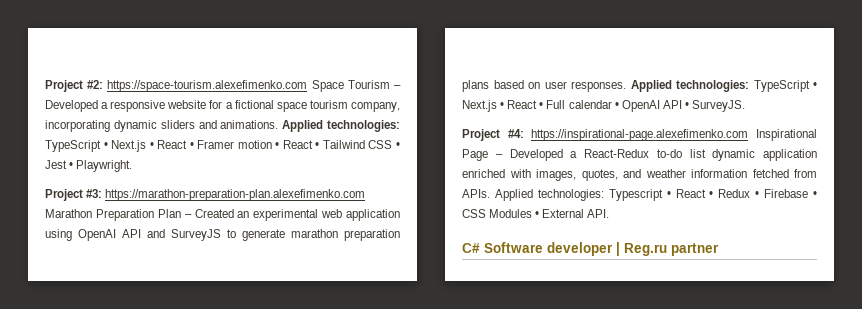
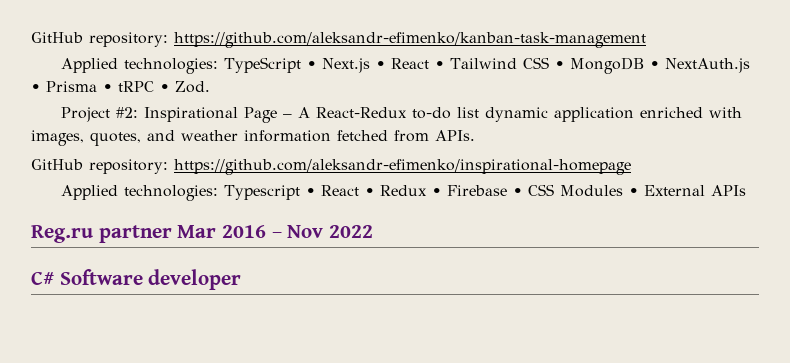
[45,80,401,92] [45,100,400,112] [45,120,400,132] [45,140,401,152] [45,160,133,172] [45,189,366,201] [45,209,400,221] [45,229,400,241] [462,80,817,92] [462,100,746,112] [462,129,749,141] Project #2: https://space-tourism.alexefimenko.com Space Tourism – Developed a responsive website for a fictional space tourism company, incorporating dynamic sliders and animations. Applied technologies: TypeScript • Next.js • React • Framer motion • React • Tailwind CSS • Jest • Playwright. // Project #3: https://marathon-preparation-plan.alexefimenko.com Marathon Preparation Plan – Created an experimental web application using OpenAI API and SurveyJS to generate marathon preparation plans based on user responses. Applied technologies: TypeScript • Next.js • React • Full calendar • OpenAI API • SurveyJS. // Project #4: https://inspirational-page.alexefimenko.com -> [31,32,646,48] [61,57,751,74] [31,81,210,93] [61,107,139,122] GitHub repository: https://github.com/aleksandr-efimenko/kanban-task-management // Applied technologies: TypeScript • Next.js • React • Tailwind CSS • MongoDB • NextAuth.js • Prisma • tRPC • Zod. // Project #2:
[509,149,578,161] Developed a -> [298,107,311,118] A
(490, 193) none -> [31,159,631,175] // GitHub repository: https://github.com/aleksandr-efimenko/inspirational-homepage //
[587,209,610,218] API. -> [711,185,747,196] [31,225,374,243] APIs // Reg.ru partner Mar 2016 – Nov 2022
[616,242,719,256] | Reg.ru partner -> (242, 279) none

